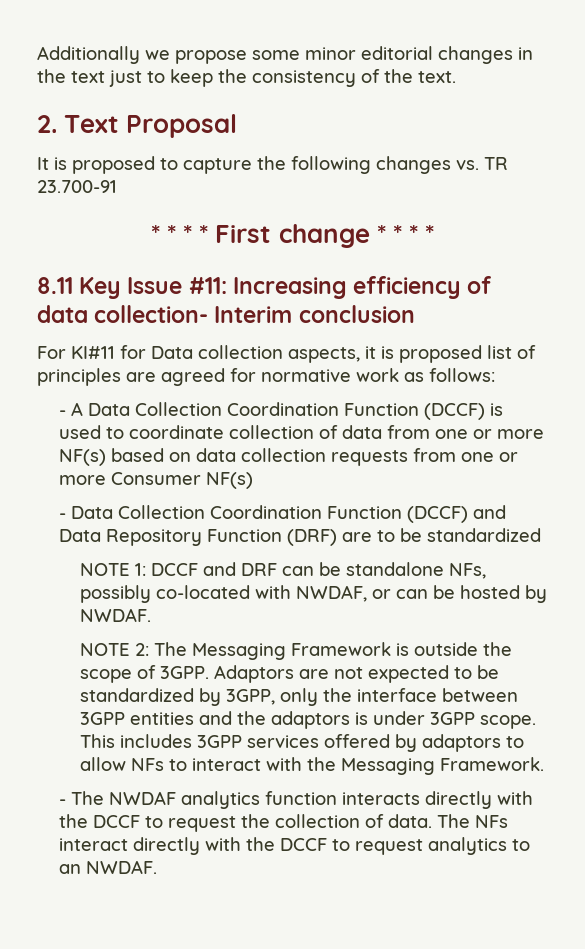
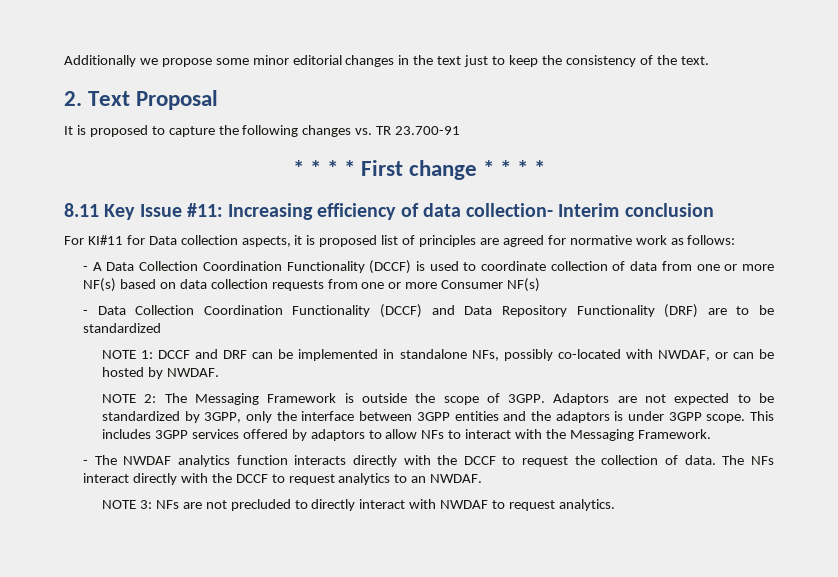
[343,403,419,416] Function -> [286,261,365,273] Functionality
[326,506,402,519] Function -> [292,305,371,317] Functionality
[206,529,282,542] Function -> [576,305,655,317] Functionality
(342, 569) none -> [298,349,395,361] implemented in
(157, 867) none -> [102,499,615,511] // NOTE 3: NFs are not precluded to directly interact with NWDAF to request analytics.

